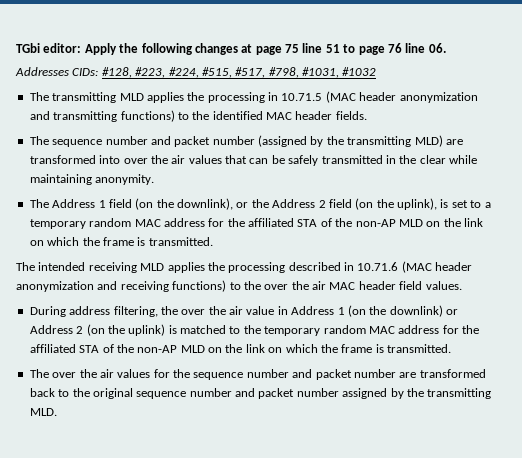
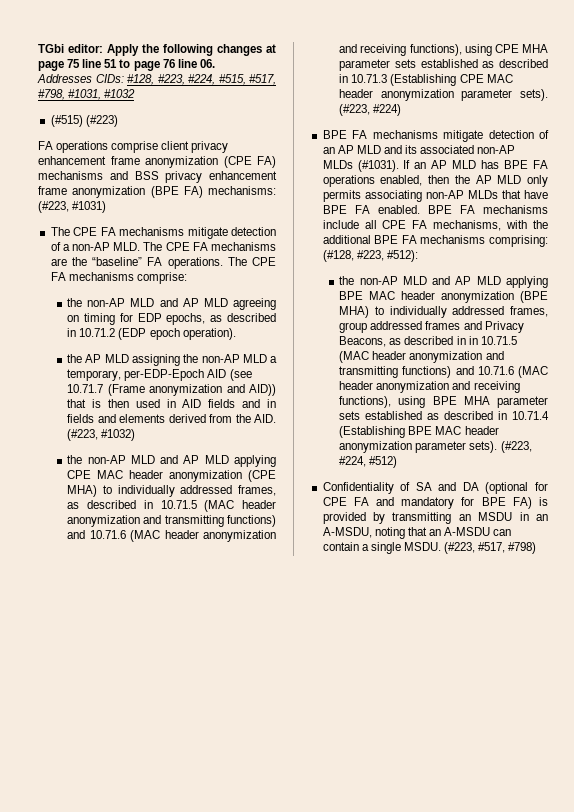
[29,91,478,103] [29,110,367,122] [29,135,463,147] [29,155,477,166] [29,174,155,185] [29,198,491,210] [29,218,483,229] [29,237,213,246] [16,261,473,273] [16,280,462,292] [29,305,458,317] [29,324,479,336] [29,344,451,353] [29,369,486,380] [29,388,492,399] [29,408,57,416] The transmitting MLD applies the processing in 10.71.5 (MAC header anonymization and transmitting functions) to the identified MAC header fields. // The sequence number and packet number (assigned by the transmitting MLD) are transformed into over the air values that can be safely transmitted in the clear while maintaining anonymity. // The Address 1 field (on the downlink), or the Address 2 field (on the uplink), is set to a temporary random MAC address for the affiliated STA of the non-AP MLD on the link on which the frame is transmitted. // The intended receiving MLD applies the processing described in 10.71.6 (MAC header anonymization and receiving functions) to the over the air MAC header field values. // During address filtering, the over the air value in Address 1 (on the downlink) or Address 2 (on the uplink) is matched to the temporary random MAC address for the affiliated STA of the non-AP MLD on the link on which the frame is transmitted. // The over the air values for the sequence number and packet number are transformed back to the original sequence number and packet number assigned by the transmitting MLD. -> [50,115,118,127] [38,141,229,153] [38,156,276,168] [38,171,277,183] [38,186,276,198] [38,201,107,213] [50,227,276,239] [50,242,276,251] [50,257,276,269] [50,272,187,284] [67,298,276,310] [67,313,276,325] [67,328,236,340] [67,354,277,366] [67,369,252,381] [67,384,276,396] [67,399,276,408] [67,414,276,423] [67,429,136,441] [67,455,276,467] [67,470,276,482] [67,485,276,497] [67,500,276,512] [67,515,276,527] [67,530,276,542] [339,44,548,56] [339,59,548,71] [339,74,513,86] [339,89,548,101] [339,104,402,116] [322,130,549,142] [322,145,516,154] [322,160,548,172] [322,175,548,187] [322,190,548,202] [322,205,548,214] [322,220,548,231] [322,235,548,247] [322,250,418,262] [339,276,548,288] [339,291,548,303] [339,306,548,318] [339,321,524,333] [339,336,517,347] [339,351,504,363] [339,366,548,378] [339,381,520,393] [339,396,548,408] [339,411,549,420] [339,426,499,438] [339,441,532,453] [339,456,398,468] [322,482,548,494] [322,497,548,509] [322,512,548,524] [322,527,512,539] [322,542,537,554] (#515) (#223) // FA operations comprise client privacy enhancement frame anonymization (CPE FA) mechanisms and BSS privacy enhancement frame anonymization (BPE FA) mechanisms: (#223, #1031) // The CPE FA mechanisms mitigate detection of a non-AP MLD. The CPE FA mechanisms are the “baseline” FA operations. The CPE FA mechanisms comprise: // the non-AP MLD and AP MLD agreeing on timing for EDP epochs, as described in 10.71.2 (EDP epoch operation). // the AP MLD assigning the non-AP MLD a temporary, per-EDP-Epoch AID (see 10.71.7 (Frame anonymization and AID)) that is then used in AID fields and in fields and elements derived from the AID. (#223, #1032) // the non-AP MLD and AP MLD applying CPE MAC header anonymization (CPE MHA) to individually addressed frames, as described in 10.71.5 (MAC header anonymization and transmitting functions) and 10.71.6 (MAC header anonymization and receiving functions), using CPE MHA parameter sets established as described in 10.71.3 (Establishing CPE MAC header anonymization parameter sets). (#223, #224) // BPE FA mechanisms mitigate detection of an AP MLD and its associated non-AP MLDs (#1031). If an AP MLD has BPE FA operations enabled, then the AP MLD only permits associating non-AP MLDs that have BPE FA enabled. BPE FA mechanisms include all CPE FA mechanisms, with the additional BPE FA mechanisms comprising: (#128, #223, #512): // the non-AP MLD and AP MLD applying BPE MAC header anonymization (BPE MHA) to individually addressed frames, group addressed frames and Privacy Beacons, as described in in 10.71.5 (MAC header anonymization and transmitting functions) and 10.71.6 (MAC header anonymization and receiving functions), using BPE MHA parameter sets established as described in 10.71.4 (Establishing BPE MAC header anonymization parameter sets). (#223, #224, #512) // Confidentiality of SA and DA (optional for CPE FA and mandatory for BPE FA) is provided by transmitting an MSDU in an A-MSDU, noting that an A-MSDU can contain a single MSDU. (#223, #517, #798)

